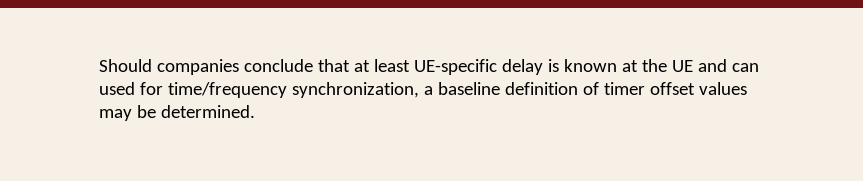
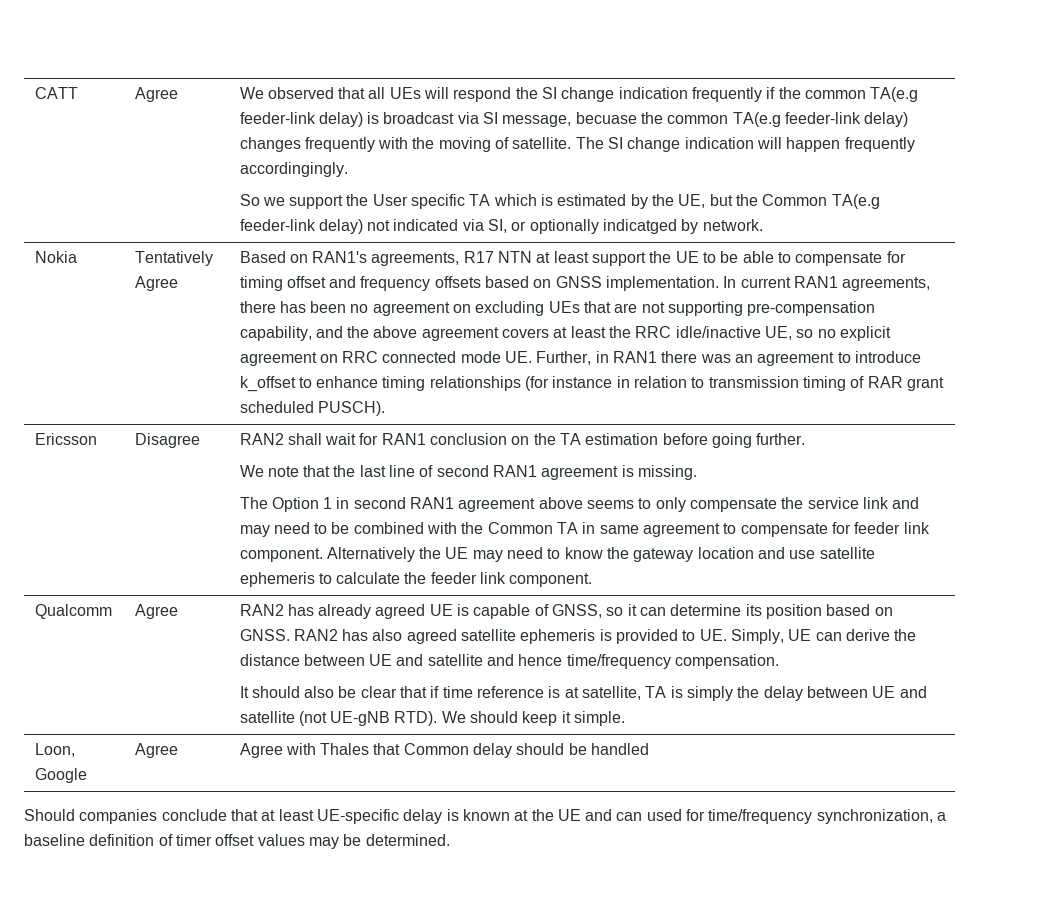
(99, 65) none -> [34,87,78,99] [134,87,178,102] [239,87,919,102] [239,112,909,127] [239,137,915,152] [239,162,348,177] [239,194,880,209] [239,219,763,234] [34,251,77,263] [134,251,213,266] [134,276,178,291] [239,251,906,266] [239,276,931,291] [239,301,876,316] [239,326,891,341] [239,351,921,366] [239,376,944,392] [239,401,385,416] [34,433,97,445] [134,433,200,448] [239,433,806,448] [239,465,698,480] [239,497,920,512] [239,522,930,537] [239,547,875,562] [239,572,593,587] [34,604,112,619] [134,604,178,619] [239,604,893,619] [239,629,917,644] [239,654,780,669] [239,686,927,701] [239,711,626,726] [34,743,75,757] [34,768,87,783] [134,743,178,758] [239,743,650,758] CATT | Agree | We observed that all UEs will respond the SI change indication frequently if the common TA(e.g feeder-link delay) is broadcast via SI message, becuase the common TA(e.g feeder-link delay) changes frequently with the moving of satellite. The SI change indication will happen frequently accordingingly. // So we support the User specific TA which is estimated by the UE, but the Common TA(e.g feeder-link delay) not indicated via SI, or optionally indicatged by network. // Nokia | Tentatively Agree | Based on RAN1's agreements, R17 NTN at least support the UE to be able to compensate for timing offset and frequency offsets based on GNSS implementation. In current RAN1 agreements, there has been no agreement on excluding UEs that are not supporting pre-compensation capability, and the above agreement covers at least the RRC idle/inactive UE, so no explicit agreement on RRC connected mode UE. Further, in RAN1 there was an agreement to introduce k_offset to enhance timing relationships (for instance in relation to transmission timing of RAR grant scheduled PUSCH). // Ericsson | Disagree | RAN2 shall wait for RAN1 conclusion on the TA estimation before going further. // We note that the last line of second RAN1 agreement is missing. // The Option 1 in second RAN1 agreement above seems to only compensate the service link and may need to be combined with the Common TA in same agreement to compensate for feeder link component. Alternatively the UE may need to know the gateway location and use satellite ephemeris to calculate the feeder link component. // Qualcomm | Agree | RAN2 has already agreed UE is capable of GNSS, so it can determine its position based on GNSS. RAN2 has also agreed satellite ephemeris is provided to UE. Simply, UE can derive the distance between UE and satellite and hence time/frequency compensation. // It should also be clear that if time reference is at satellite, TA is simply the delay between UE and satellite (not UE-gNB RTD). We should keep it simple. // Loon, Google | Agree | Agree with Thales that Common delay should be handled //

